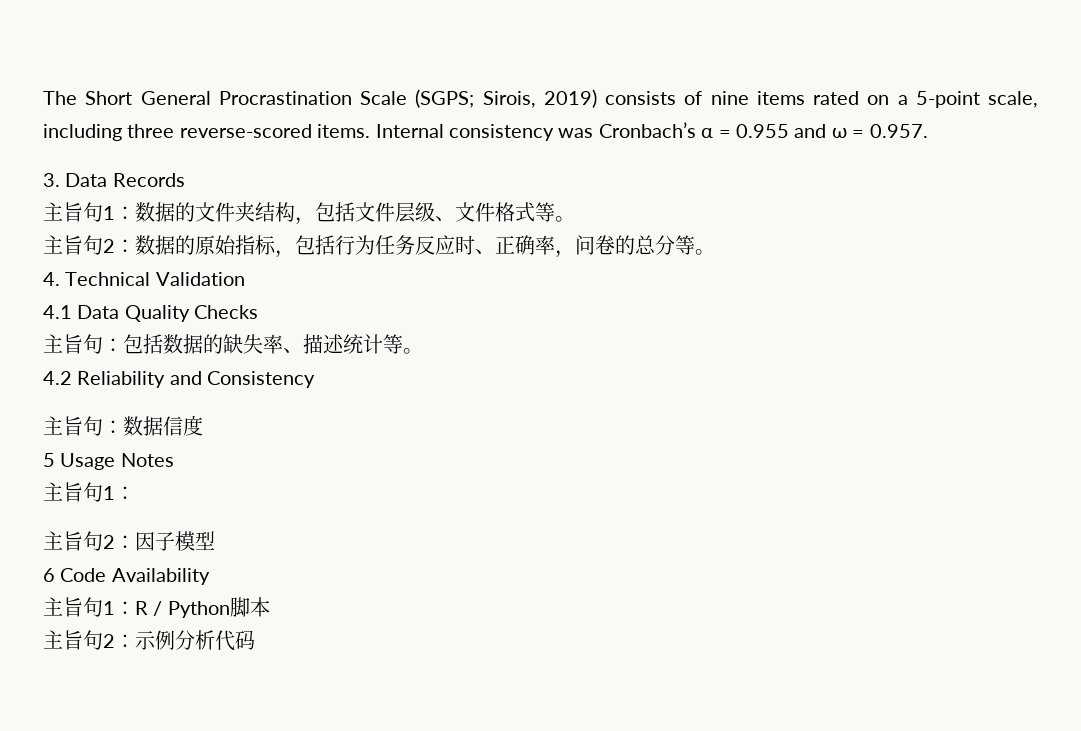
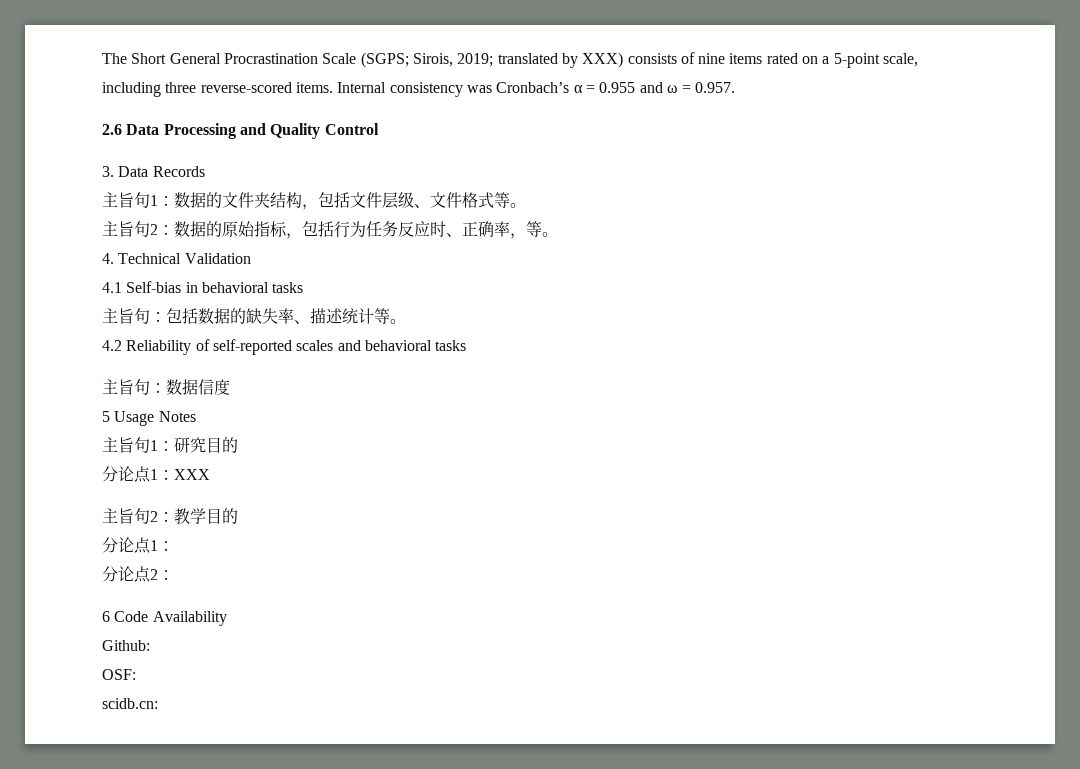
[543,89,597,108] 2019) -> [457,52,624,68] 2019; translated by XXX)
(928, 131) none -> [102,123,379,139] // 2.6 Data Processing and Quality Control
[575,235,675,255] 问卷的总分 -> (526, 236) none
[77,305,259,322] Data Quality Checks -> [126,281,304,293] Self-bias in behavioral tasks
[169,371,316,388] and Consistency -> [195,339,467,355] of self-reported scales and behavioral tasks
[43,531,215,551] [43,568,210,585] [43,597,270,618] [43,630,255,651] // 主旨句2：因子模型 // 6 Code Availability // 主旨句1：R / Python脚本 // 主旨句2：示例分析代码 -> [174,437,238,453] [102,466,210,483] [102,508,238,525] [102,537,174,554] [102,566,174,583] [102,611,227,626] [102,640,150,651] [102,669,136,680] [102,698,158,709] 研究目的 // 分论点1：XXX // 主旨句2：教学目的 // 分论点1： // 分论点2： // 6 Code Availability // Github: // OSF: // scidb.cn:

